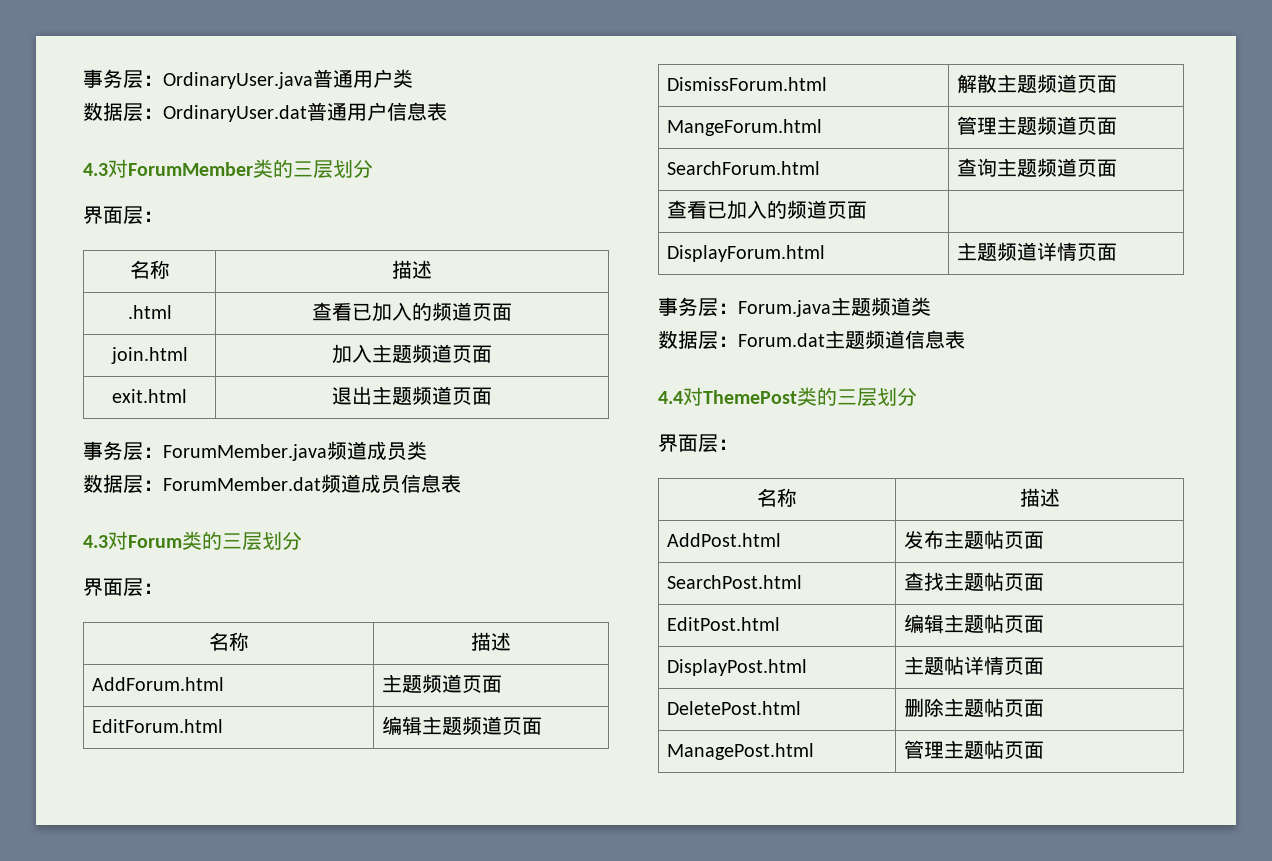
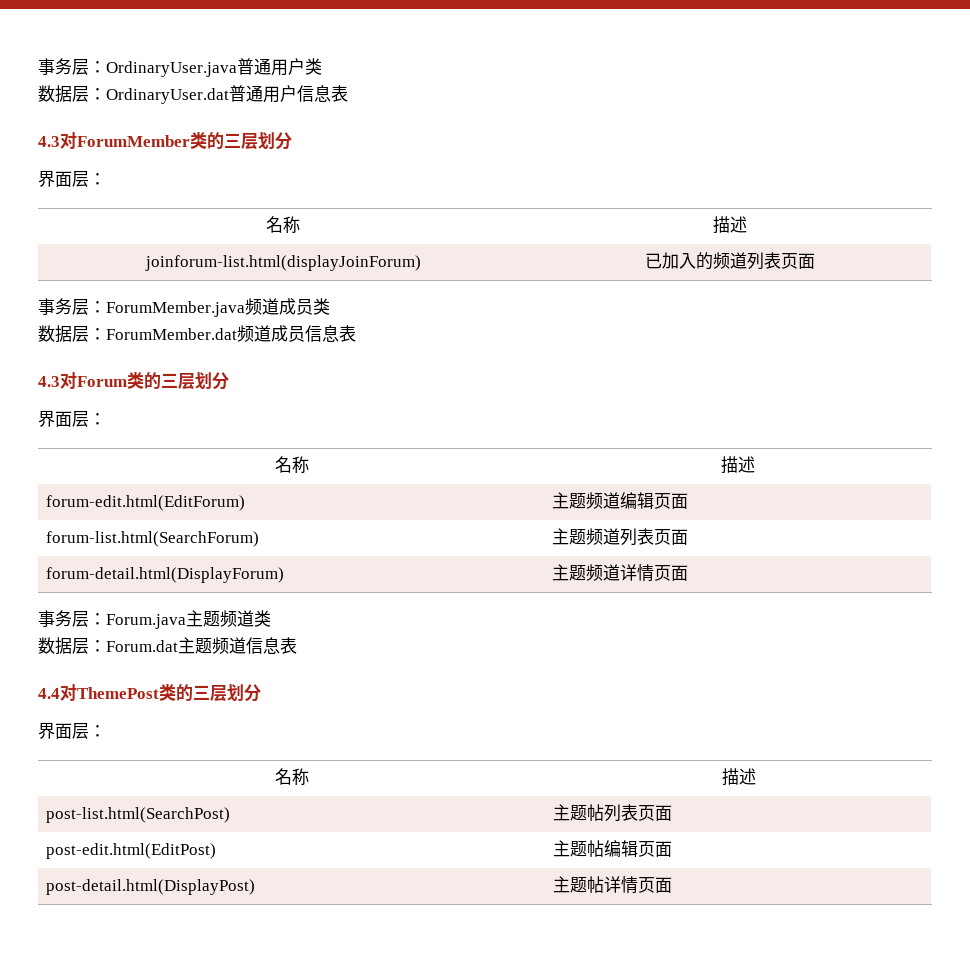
[127,305,172,319] [312,302,512,322] [110,347,188,364] [332,344,492,364] [112,389,187,403] [332,386,452,405] .html | 查看已加入的频道页面 // join.html | 加入主题频道页面 // exit.html | 退出主题频道 -> [144,255,421,271] [644,252,781,270] joinforum-list.html(displayJoinForum) | 已加入的频道列表
[91,677,224,691] [381,674,502,693] [91,719,223,733] [381,716,542,736] [666,77,827,91] [956,74,1117,93] [666,119,822,136] [956,116,1117,135] [666,161,820,175] [956,158,1117,177] [666,200,867,220] [666,245,825,262] AddForum.html | 主题频道页面 // EditForum.html | 编辑主题频道页面 // DismissForum.html | 解散主题频道页面 // MangeForum.html | 管理主题频道页面 // SearchForum.html | 查询主题频道页面 // 查看已加入的频道页面 | // DisplayForum.html -> [45,495,245,511] [551,492,688,509] [45,531,259,547] [551,528,688,546] [45,567,284,583] forum-edit.html(EditForum) | 主题频道编辑页面 // forum-list.html(SearchForum) | 主题频道列表页面 // forum-detail.html(DisplayForum)
[666,533,781,547] [903,530,1044,549] [666,575,802,589] [903,572,1044,591] [666,617,780,631] [903,614,1044,634] [666,659,807,676] [903,656,1044,675] [666,701,801,715] [903,698,1044,717] [666,743,814,760] [903,740,1004,759] AddPost.html | 发布主题帖页面 // SearchPost.html | 查找主题帖页面 // EditPost.html | 编辑主题帖页面 // DisplayPost.html | 主题帖详情页面 // DeletePost.html | 删除主题帖页面 // ManagePost.html | 管理主题帖 -> [45,807,230,823] [552,804,672,822] [45,843,216,859] [552,840,672,857] [45,879,255,895] [552,876,638,894] post-list.html(SearchPost) | 主题帖列表页面 // post-edit.html(EditPost) | 主题帖编辑页面 // post-detail.html(DisplayPost) | 主题帖详情

